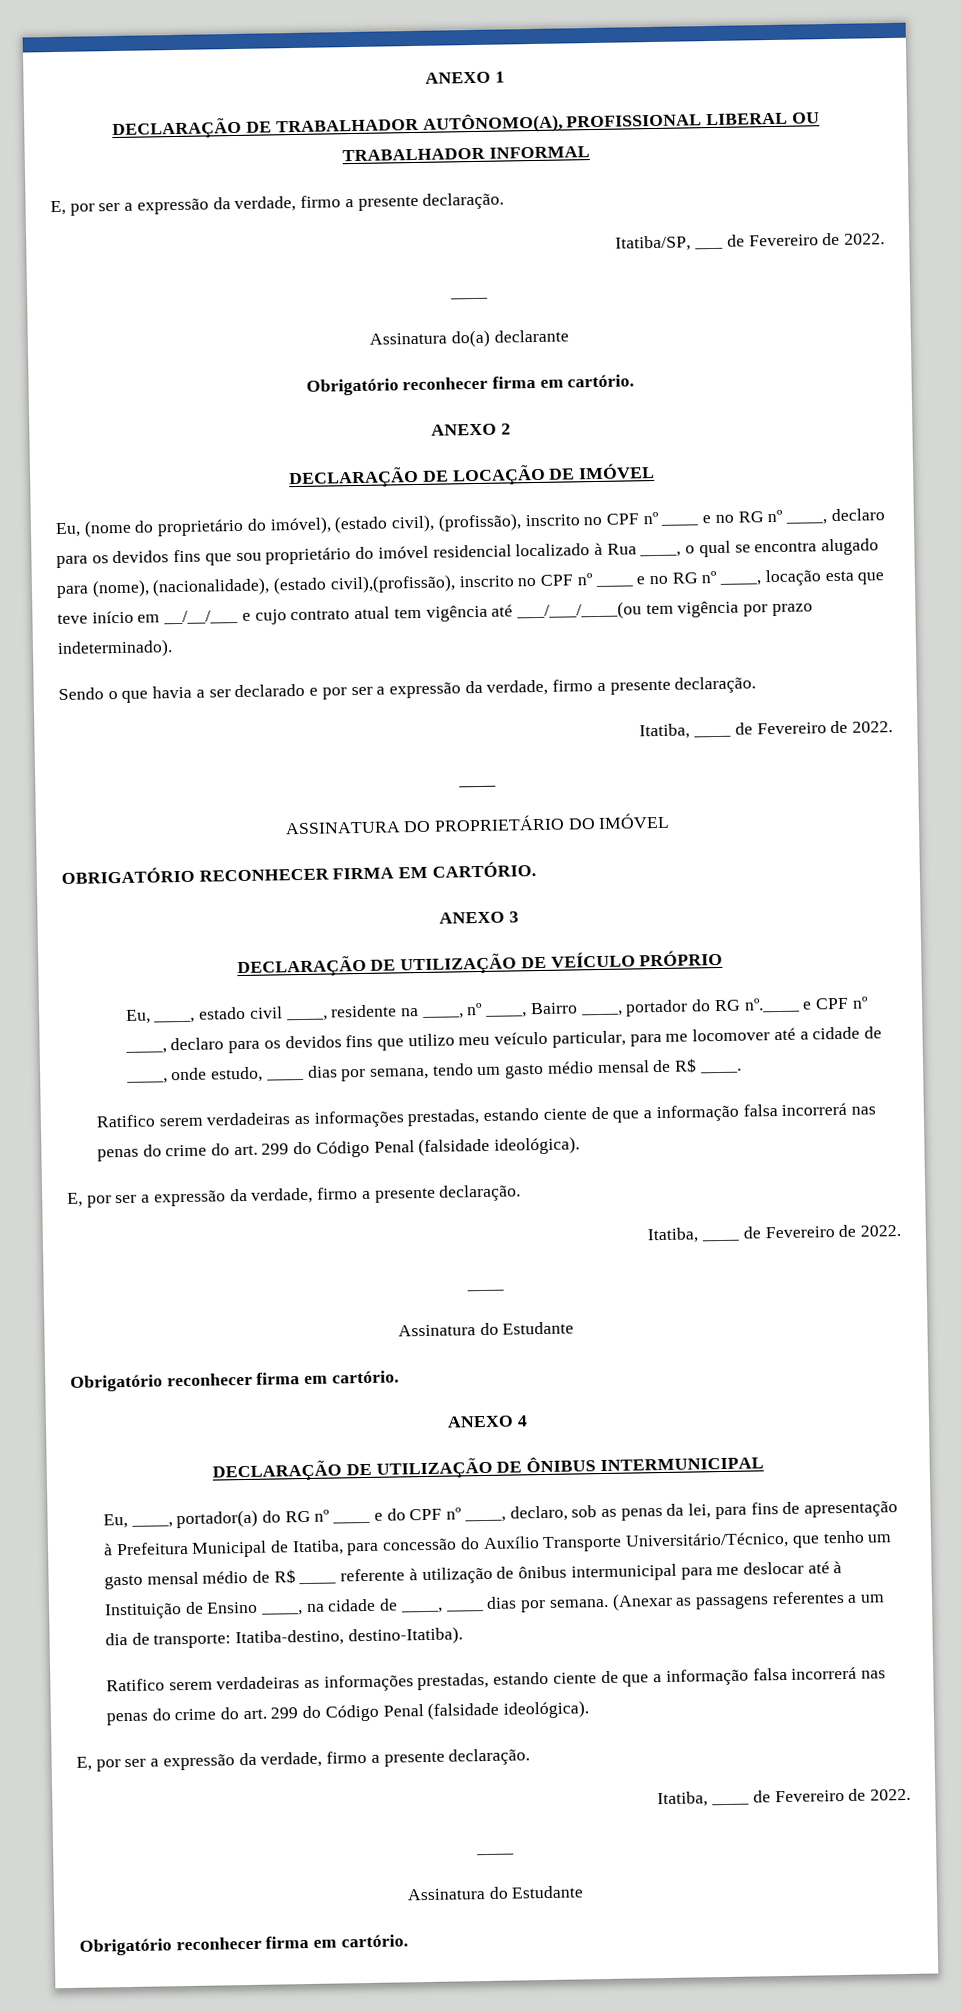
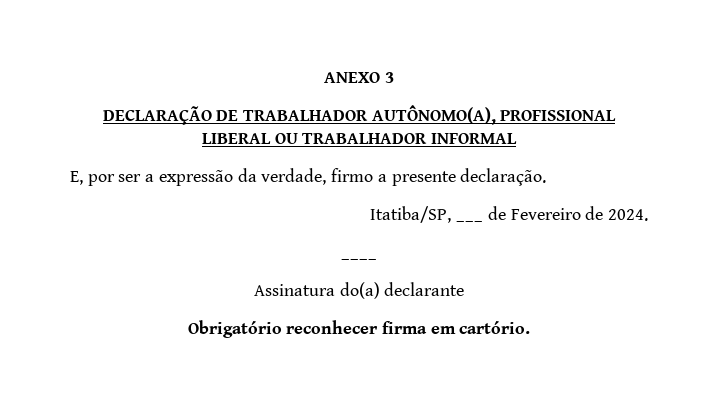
[425,71,505,84] ANEXO 1 -> [324,72,394,83] ANEXO 3
[844,233,886,245] 2022. -> [608,209,649,221] 2024.
[431,423,511,436] [288,463,655,489] [55,508,885,538] [56,538,880,569] [56,569,885,599] [57,600,813,625] [57,639,173,659] [58,676,757,703] [639,720,894,740] [457,784,496,788] [284,812,671,835] [61,861,536,884] [439,911,519,924] [236,949,724,978] [125,996,869,1024] [124,1026,882,1054] [125,1058,742,1084] [95,1102,876,1128] [96,1136,581,1162] [67,1184,522,1208] [647,1224,902,1244] [465,1288,504,1292] [397,1321,575,1337] [70,1370,399,1392] [447,1415,528,1428] [212,1456,764,1482] [102,1501,899,1529] [102,1530,893,1558] [103,1561,843,1590] [103,1598,484,1620] [486,1590,886,1613] [104,1626,463,1649] [105,1666,886,1692] [105,1700,590,1726] [76,1748,531,1772] [657,1788,912,1808] [475,1852,514,1856] [406,1885,584,1901] [79,1934,408,1956] // ANEXO 2 // DECLARAÇÃO DE LOCAÇÃO DE IMÓVEL // Eu, (nome do proprietário do imóvel), (estado civil), (profissão), inscrito no CPF nº ____ e no RG nº ____, declaro para os devidos fins que sou proprietário do imóvel residencial localizado à Rua ____, o qual se encontra alugado para (nome), (nacionalidade), (estado civil),(profissão), inscrito no CPF nº ____ e no RG nº ____, locação esta que teve início em __/__/___ e cujo contrato atual tem vigência até ___/___/____(ou tem vigência por prazo indeterminado). // Sendo o que havia a ser declarado e por ser a expressão da verdade, firmo a presente declaração. // Itatiba, ____ de Fevereiro de 2022. // ____ // ASSINATURA DO PROPRIETÁRIO DO IMÓVEL // OBRIGATÓRIO RECONHECER FIRMA EM CARTÓRIO. // ANEXO 3 // DECLARAÇÃO DE UTILIZAÇÃO DE VEÍCULO PRÓPRIO // Eu, ____, estado civil ____, residente na ____, nº ____, Bairro ____, portador do RG nº.____ e CPF nº ____, declaro para os devidos fins que utilizo meu veículo particular, para me locomover até a cidade de ____, onde estudo, ____ dias por semana, tendo um gasto médio mensal de R$ ____. // Ratifico serem verdadeiras as informações prestadas, estando ciente de que a informação falsa incorrerá nas penas do crime do art. 299 do Código Penal (falsidade ideológica). // E, por ser a expressão da verdade, firmo a presente declaração. // Itatiba, ____ de Fevereiro de 2022. // ____ // Assinatura do Estudante // Obrigatório reconhecer firma em cartório. // ANEXO 4 // DECLARAÇÃO DE UTILIZAÇÃO DE ÔNIBUS INTERMUNICIPAL // Eu, ____, portador(a) do RG nº ____ e do CPF nº ____, declaro, sob as penas da lei, para fins de apresentação à Prefeitura Municipal de Itatiba, para concessão do Auxílio Transporte Universitário/Técnico, que tenho um gasto mensal médio de R$ ____ referente à utilização de ônibus intermunicipal para me deslocar até à Instituição de Ensino ____, na cidade de ____, ____ dias por semana. (Anexar as passagens referentes a um dia de transporte: Itatiba-destino, destino-Itatiba). // Ratifico serem verdadeiras as informações prestadas, estando ciente de que a informação falsa incorrerá nas penas do crime do art. 299 do Código Penal (falsidade ideológica). // E, por ser a expressão da verdade, firmo a presente declaração. // Itatiba, ____ de Fevereiro de 2022. // ____ // Assinatura do Estudante // Obrigatório reconhecer firma em cartório. -> (531, 327) none

